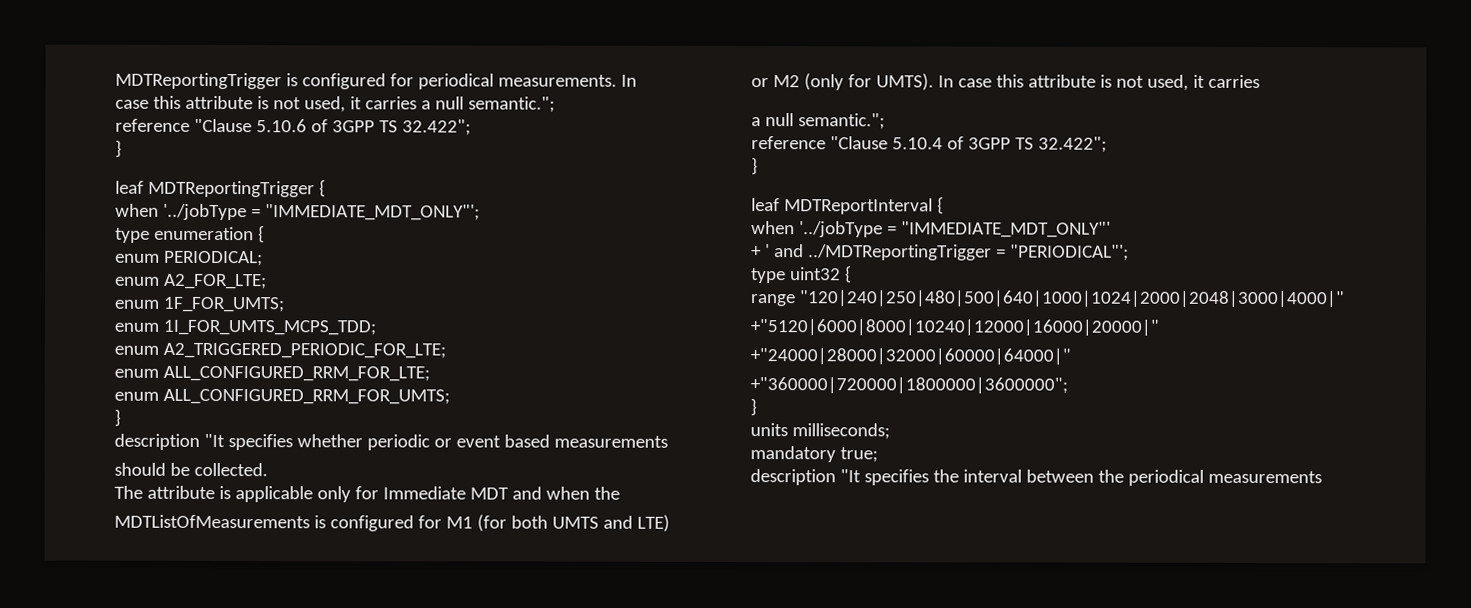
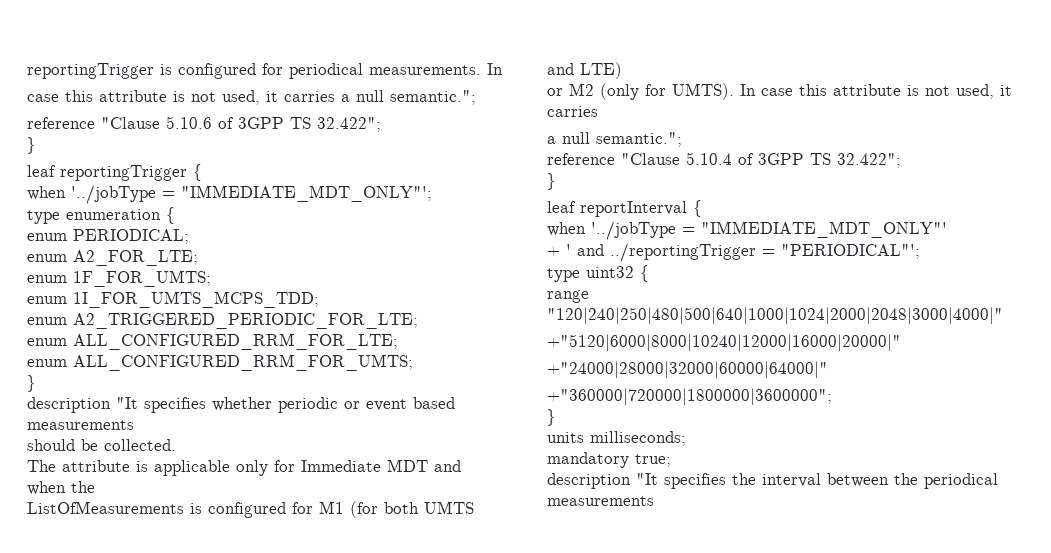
[115,72,282,90] MDTReportingTrigger -> [27,63,154,79] reportingTrigger
[147,180,315,198] MDTReportingTrigger -> [60,165,187,181] reportingTrigger
[114,514,310,529] MDTListOfMeasurements -> [27,501,184,514] ListOfMeasurements
[783,198,933,215] MDTReportInterval -> [580,201,687,217] reportInterval
[807,244,992,261] ../MDTReportingTrigger -> [610,243,756,262] ../reportingTrigger

